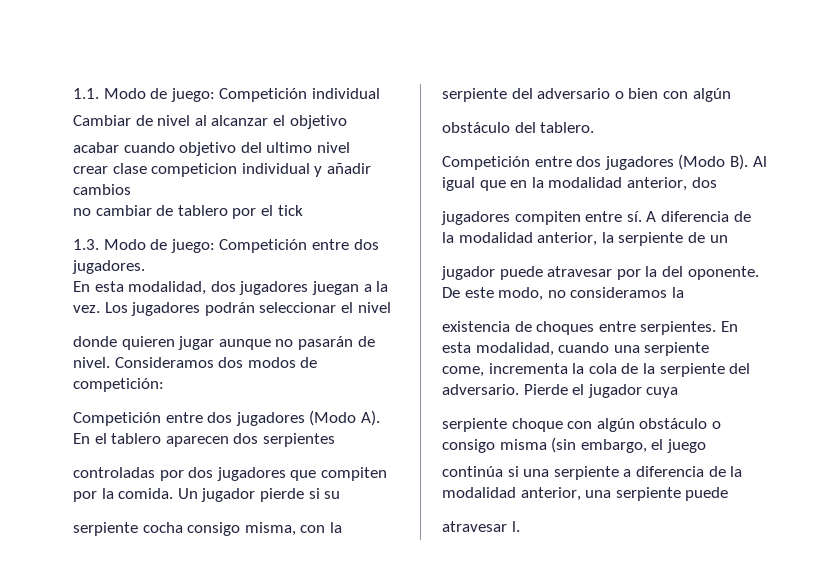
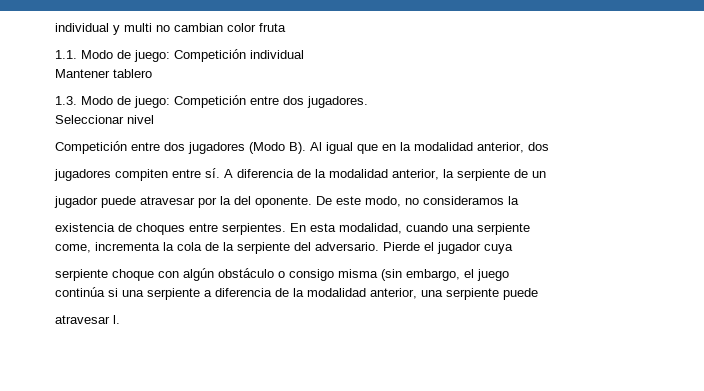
(73, 93) none -> [55,23,286,35] individual y multi no cambian color fruta //
[73,115,347,129] [73,142,350,156] [73,163,371,177] [73,184,131,195] [73,205,303,219] Cambiar de nivel al alcanzar el objetivo // acabar cuando objetivo del ultimo nivel // crear clase competicion individual y añadir cambios // no cambiar de tablero por el tick -> [55,69,152,78] Mantener tablero
[73,281,389,295] [73,302,391,316] [73,336,375,350] [73,357,318,368] [73,378,164,392] [73,410,380,426] [73,433,335,447] [73,467,387,481] [73,488,341,502] [73,522,342,536] [442,88,731,102] [442,122,595,133] En esta modalidad, dos jugadores juegan a la vez. Los jugadores podrán seleccionar el nivel // donde quieren jugar aunque no pasarán de nivel. Consideramos dos modos de competición: // Competición entre dos jugadores (Modo A). En el tablero aparecen dos serpientes // controladas por dos jugadores que compiten por la comida. Un jugador pierde si su // serpiente cocha consigo misma, con la serpiente del adversario o bien con algún // obstáculo del tablero. -> [55,115,154,124] Seleccionar nivel

